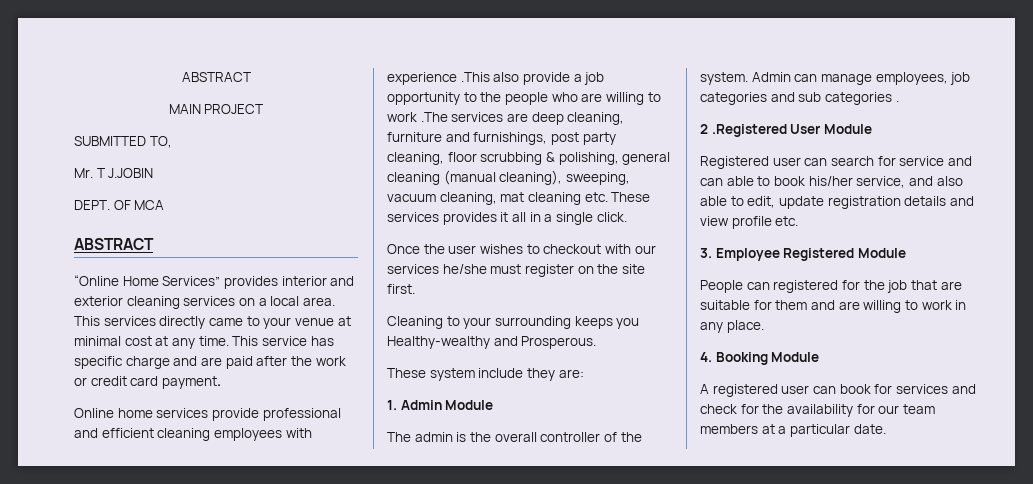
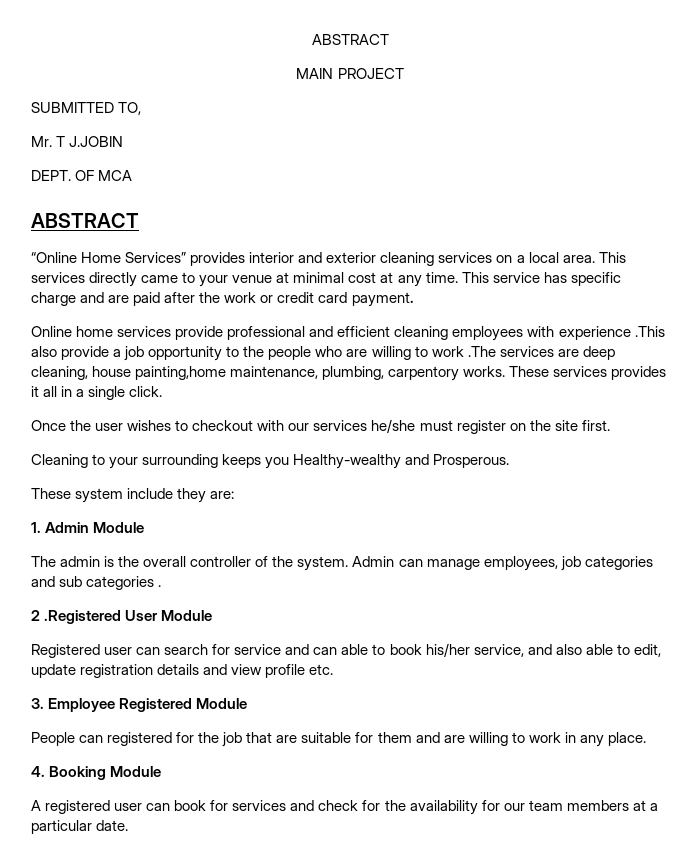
[387,132,616,145] [387,152,671,165] [387,170,630,185] [387,192,608,205] furniture and furnishings, post party cleaning, floor scrubbing & polishing, general cleaning (manual cleaning), sweeping, vacuum cleaning, mat cleaning etc. -> [92,366,506,381] house painting,home maintenance, plumbing, carpentory works.

